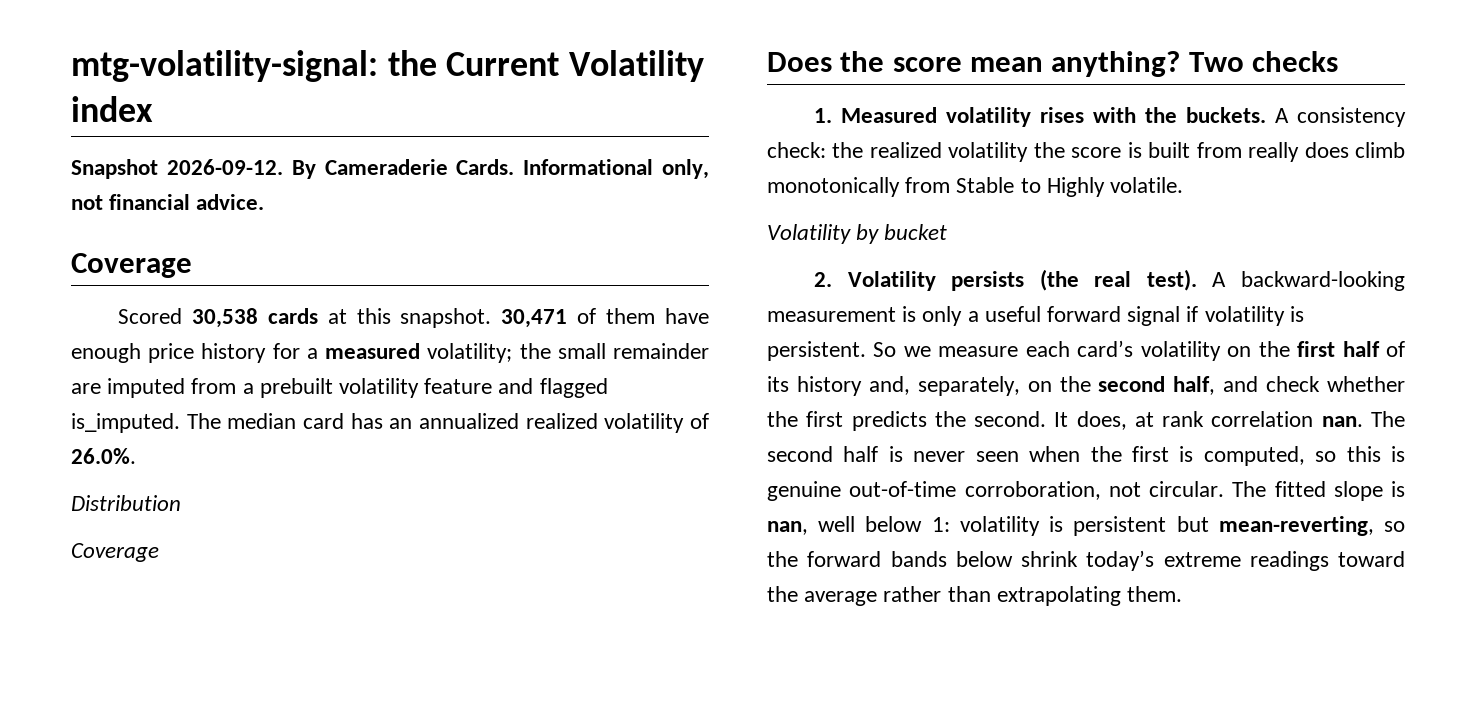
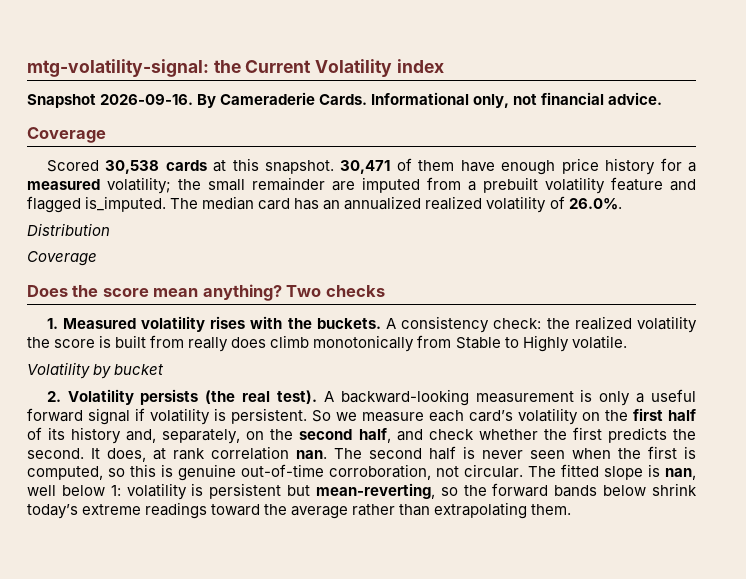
[166,159,283,175] 2026-09-12. -> [100,94,194,105] 2026-09-16.

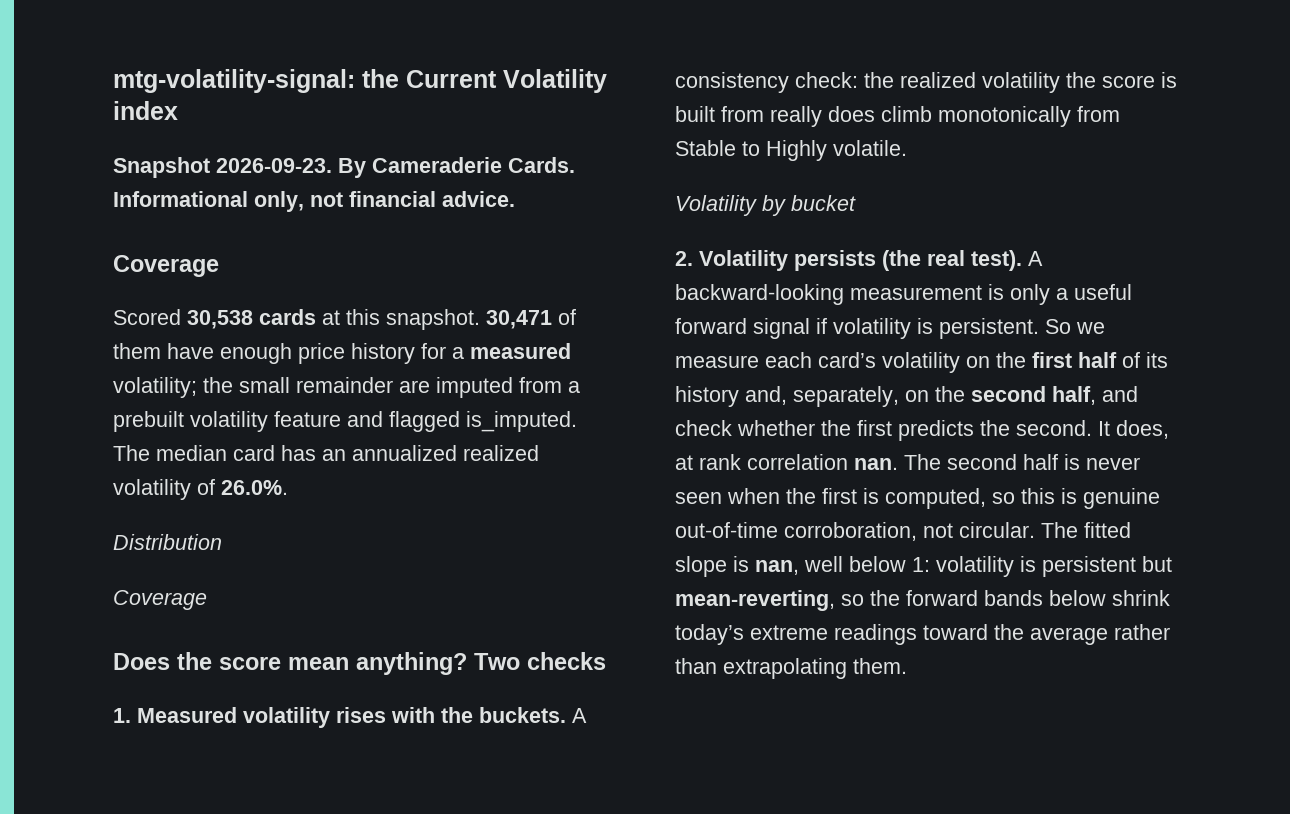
[100,94,194,105] 2026-09-16. -> [216,158,332,173] 2026-09-23.

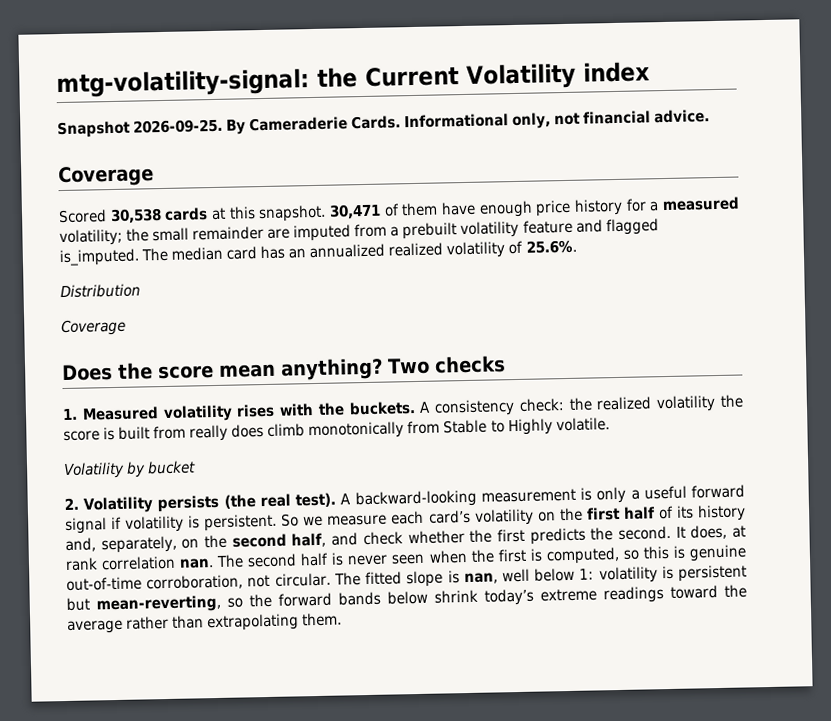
[216,158,332,173] 2026-09-23. -> [133,118,224,134] 2026-09-25.
[221,480,288,495] 26.0%. -> [525,239,577,254] 25.6%.

